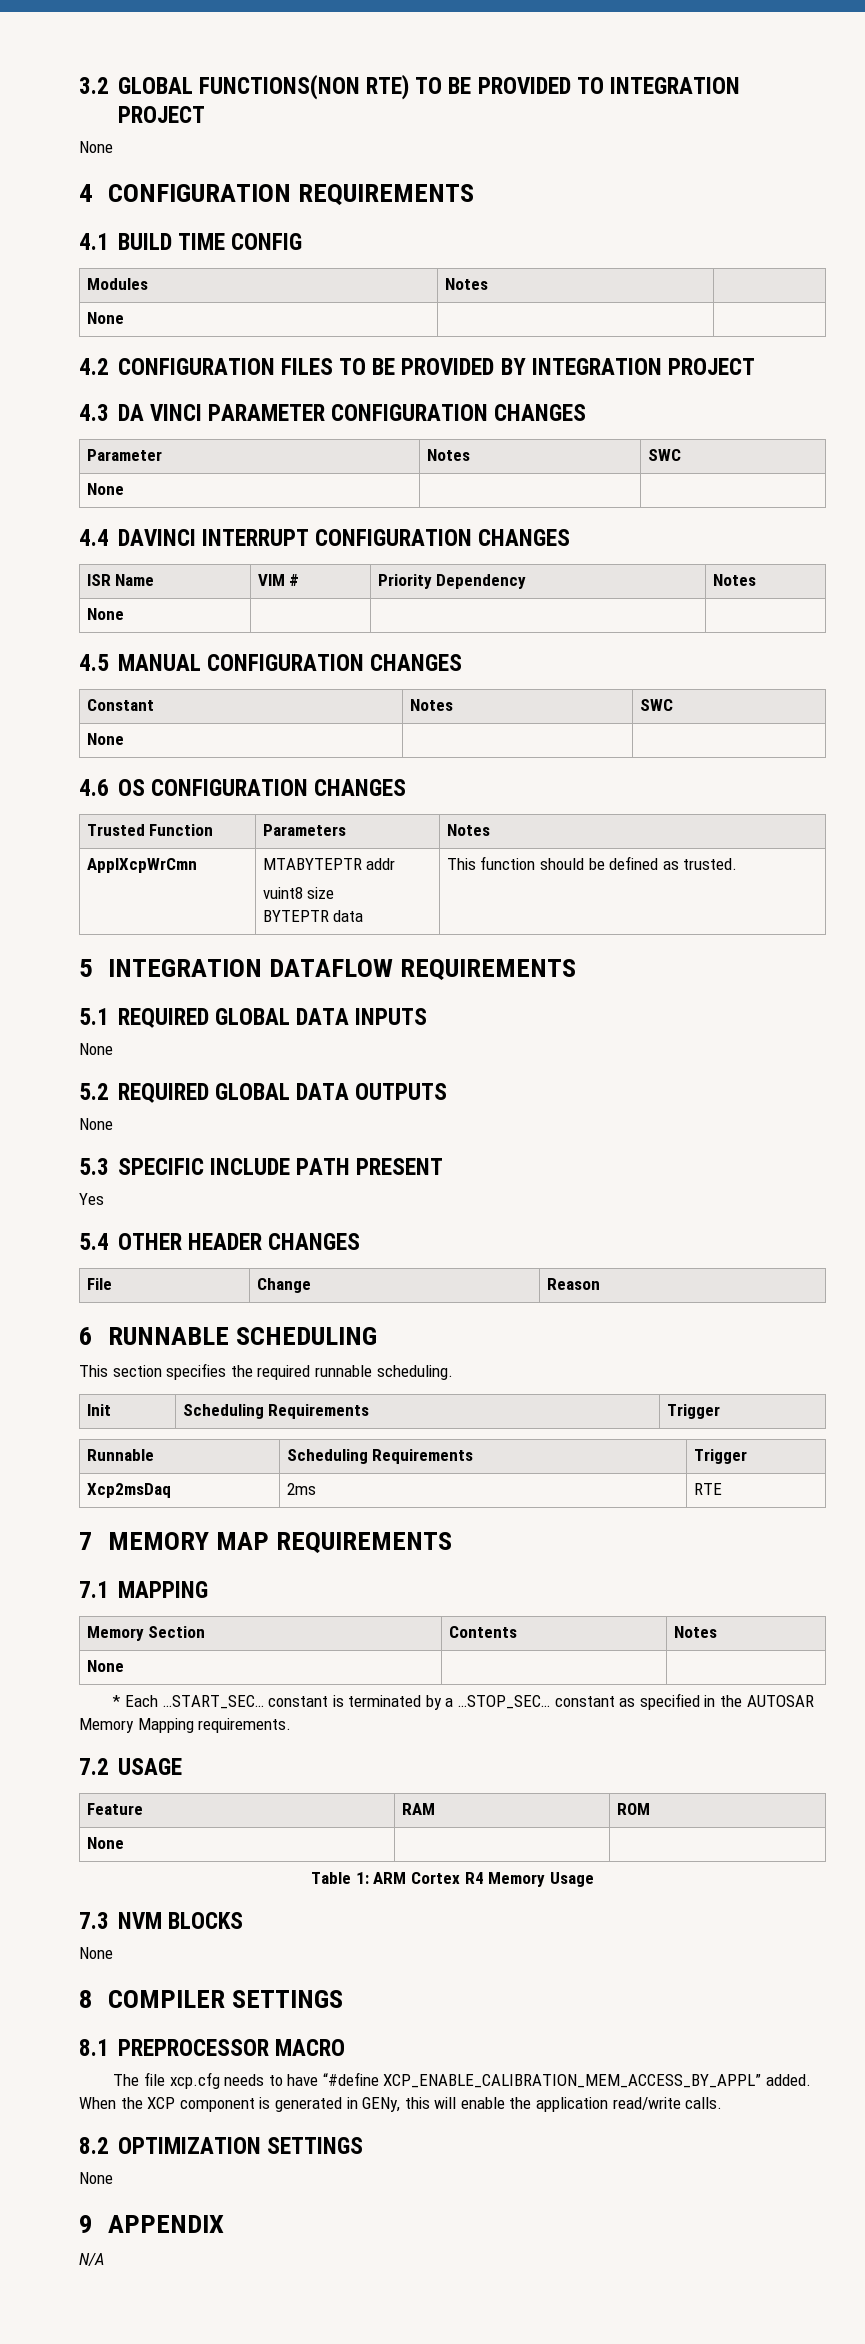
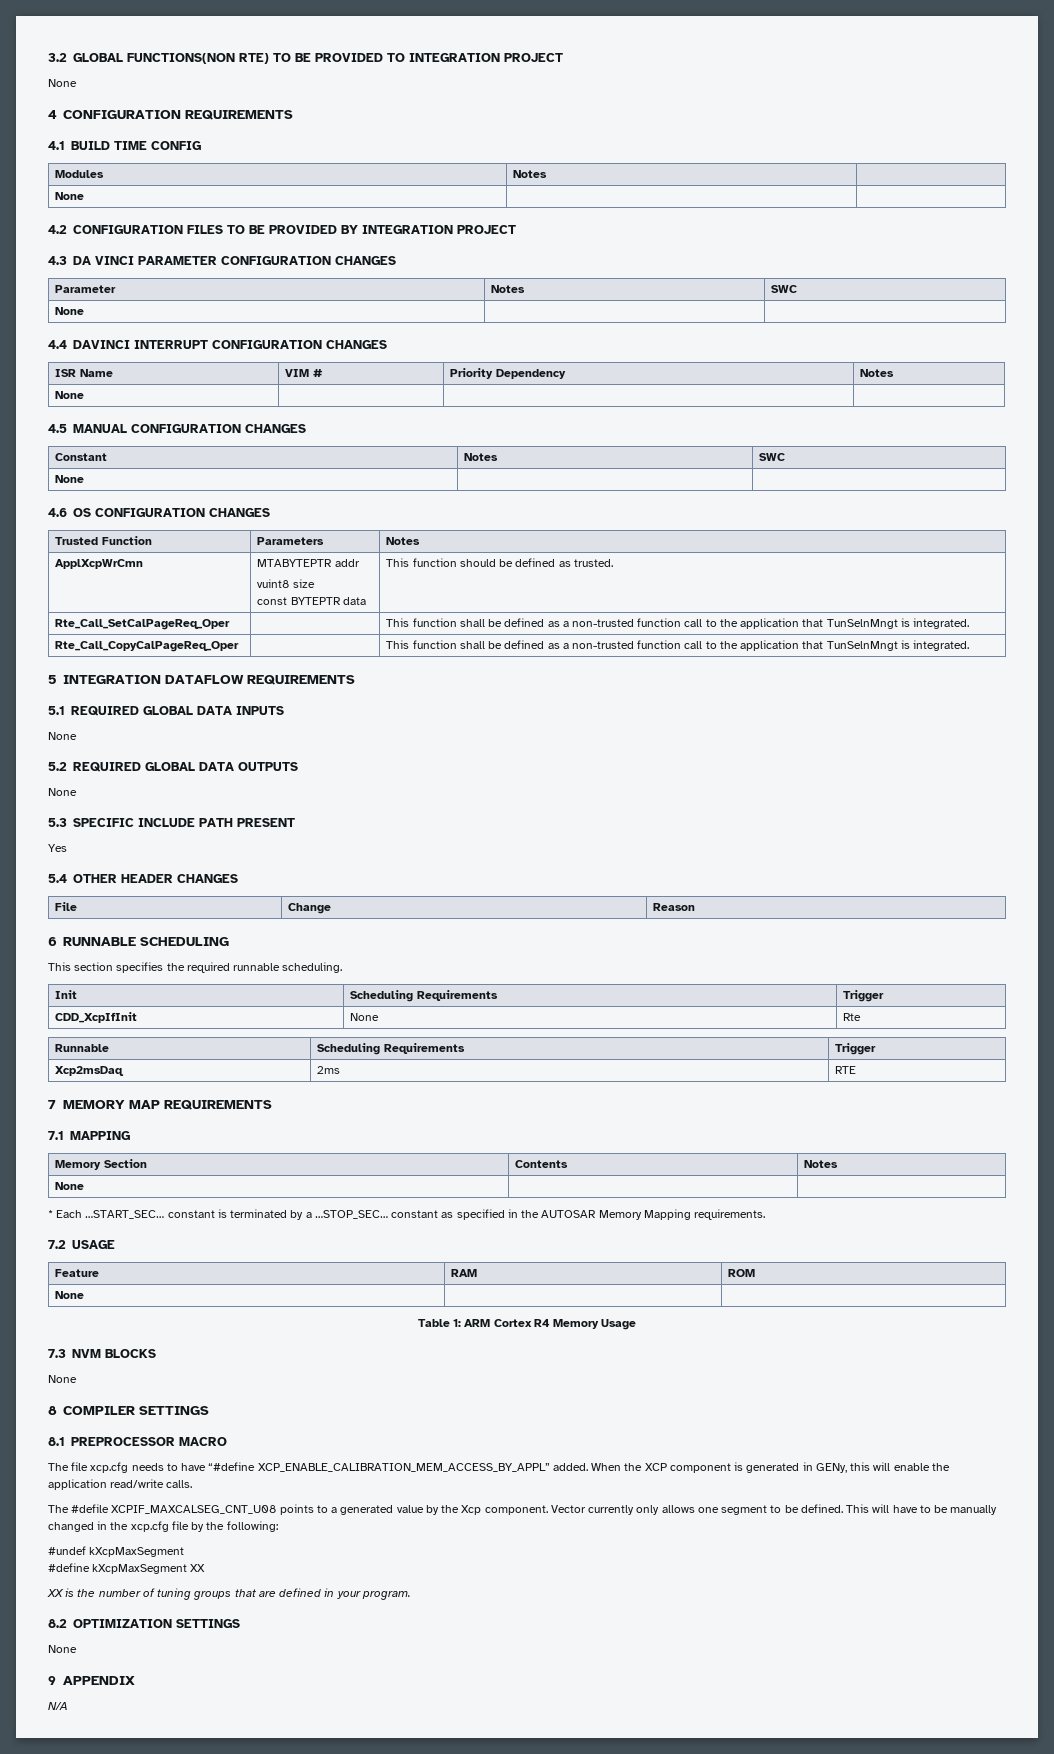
(335, 893) none -> [257,597,288,605] const
(738, 864) none -> [55,619,231,630] [386,618,970,629] [55,641,240,652] [386,640,970,651] // Rte_Call_SetCalPageReq_Oper | | This function shall be defined as a non-trusted function call to the application that TunSelnMngt is integrated. // Rte_Call_CopyCalPageReq_Oper | | This function shall be defined as a non-trusted function call to the application that TunSelnMngt is integrated.
(720, 1411) none -> [55,1012,138,1023] [350,1013,380,1021] [843,1013,862,1021] // CDD_XcpIfInit | None | Rte
(723, 2103) none -> [48,1504,998,1515] [48,1521,278,1532] [48,1546,185,1557] [48,1563,206,1574] [47,1588,411,1600] // The #defile XCPIF_MAXCALSEG_CNT_U08 points to a generated value by the Xcp component. Vector currently only allows one segment to be defined. This will have to be manually changed in the xcp.cfg file by the following: // #undef kXcpMaxSegment // #define kXcpMaxSegment XX // XX is the number of tuning groups that are defined in your program.

